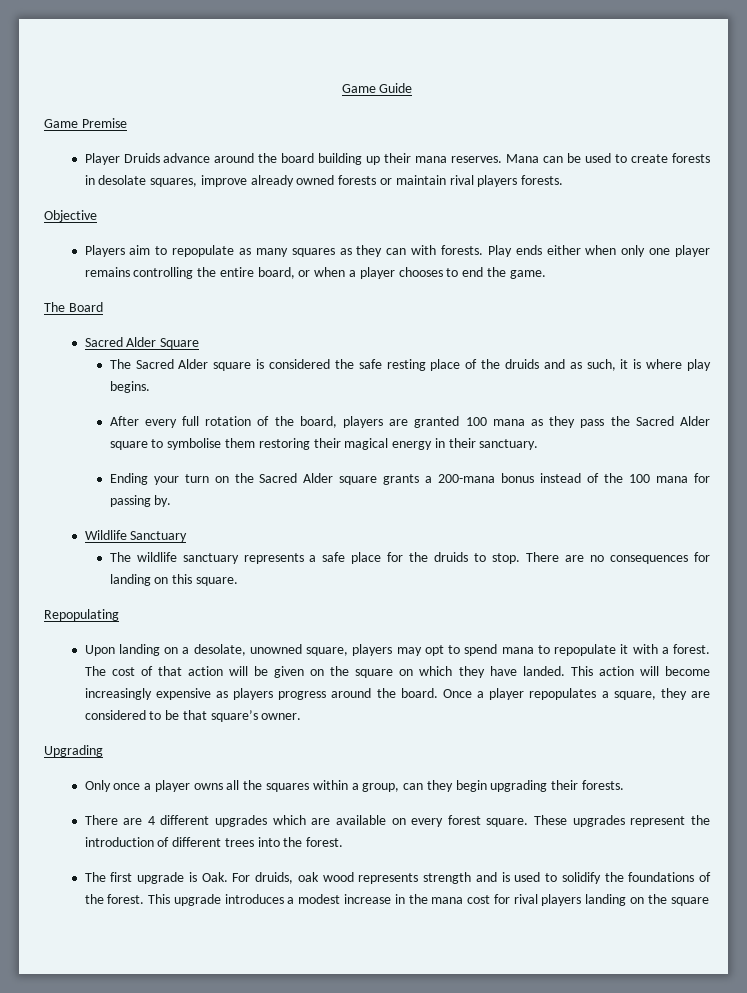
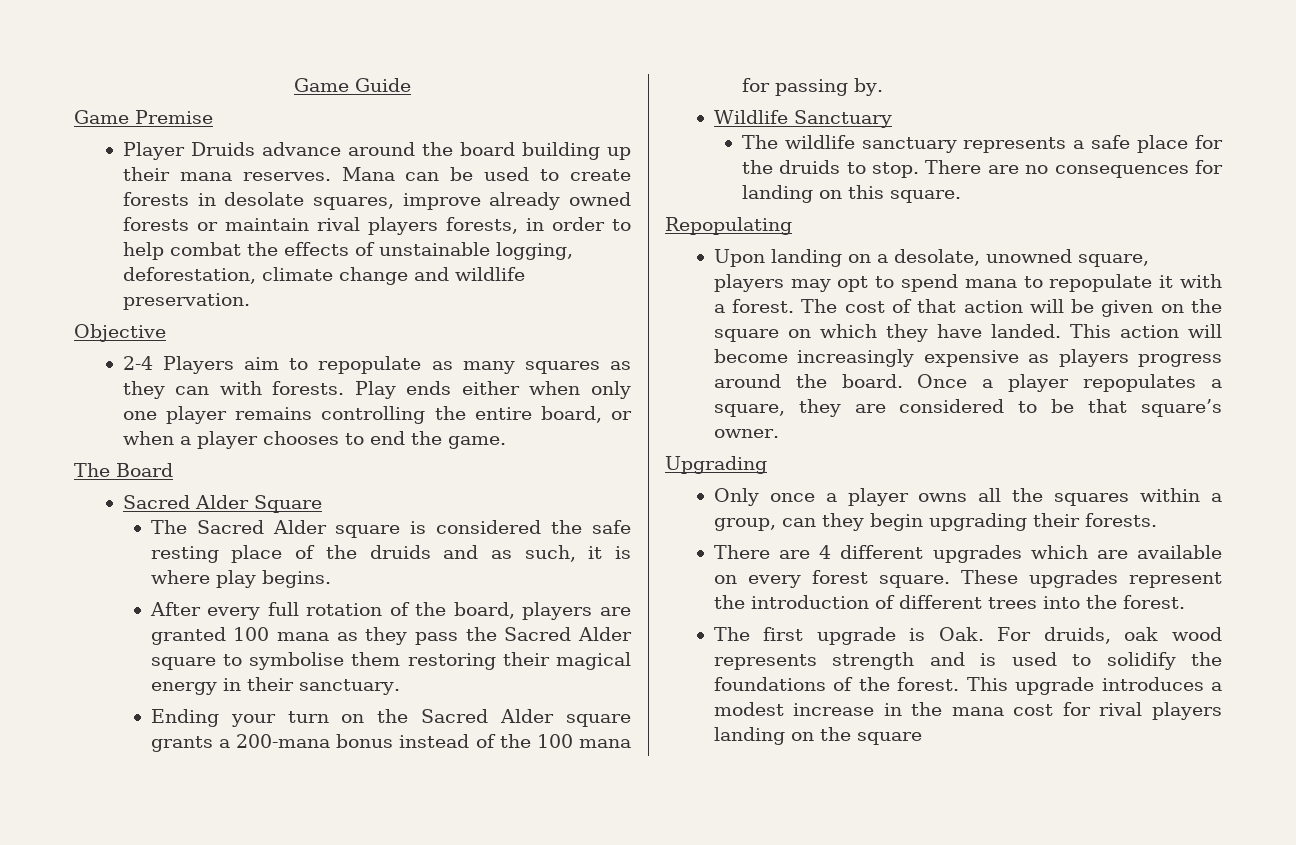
[521,175,564,185] forests. -> [445,217,631,234] [122,242,573,260] [122,267,525,285] [122,293,250,310] forests, in order to help combat the effects of unstainable logging, deforestation, climate change and wildlife preservation.
(97, 216) none -> [122,356,153,370] 2-4

